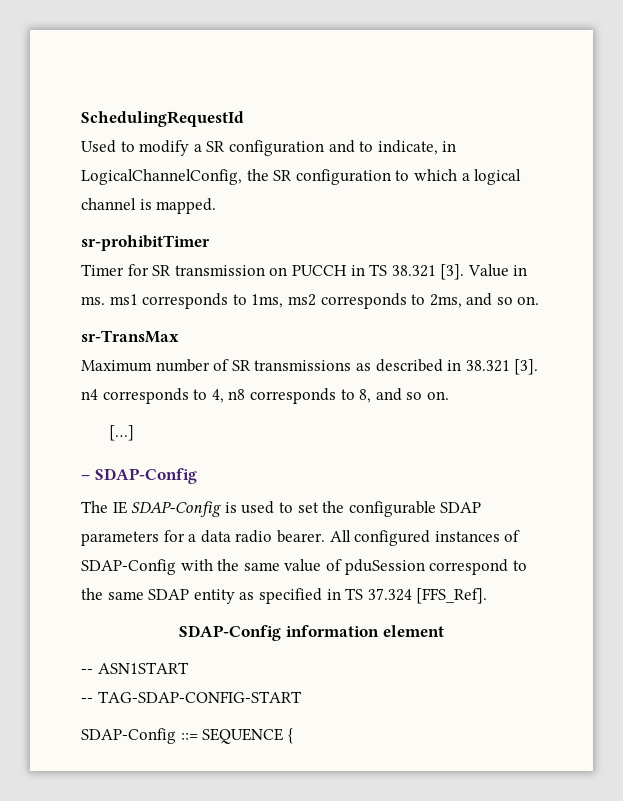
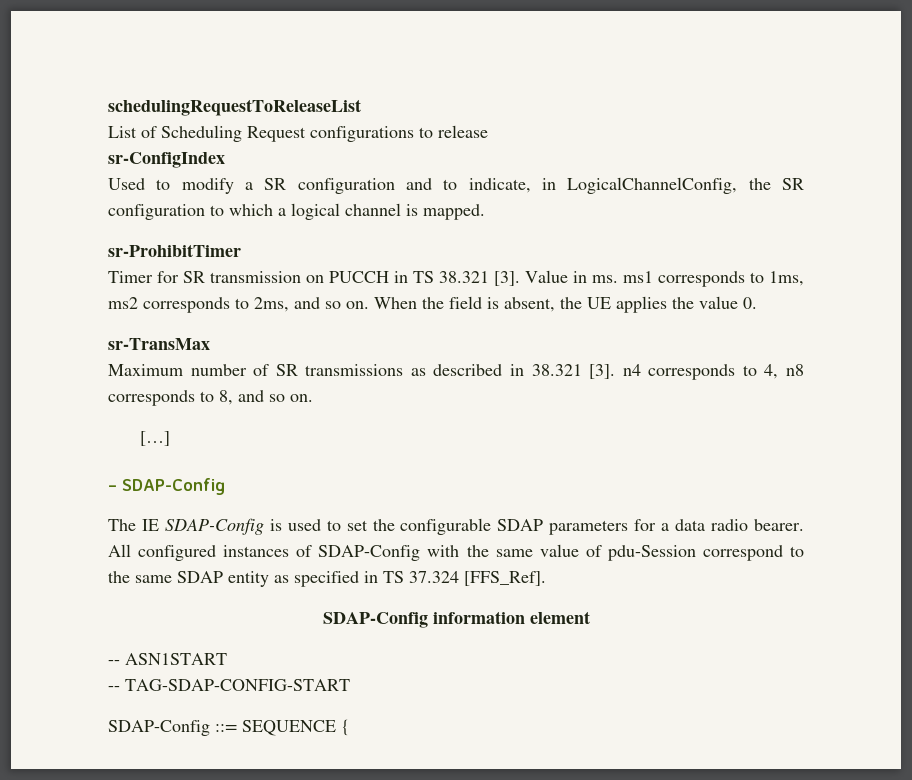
[81,111,244,127] SchedulingRequestId -> [108,99,361,116] [108,125,488,142] [108,152,225,168] schedulingRequestToReleaseList // List of Scheduling Request configurations to release // sr-ConfigIndex
[81,235,210,251] sr-prohibitTimer -> [108,244,241,257] sr-ProhibitTimer
(540, 300) none -> [374,296,757,313] When the field is absent, the UE applies the value 0.
[344,559,425,575] pduSession -> [607,545,696,561] pdu-Session

